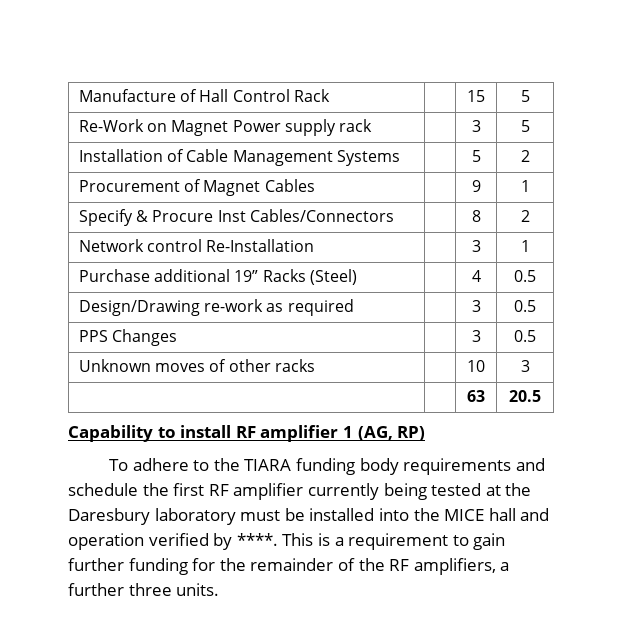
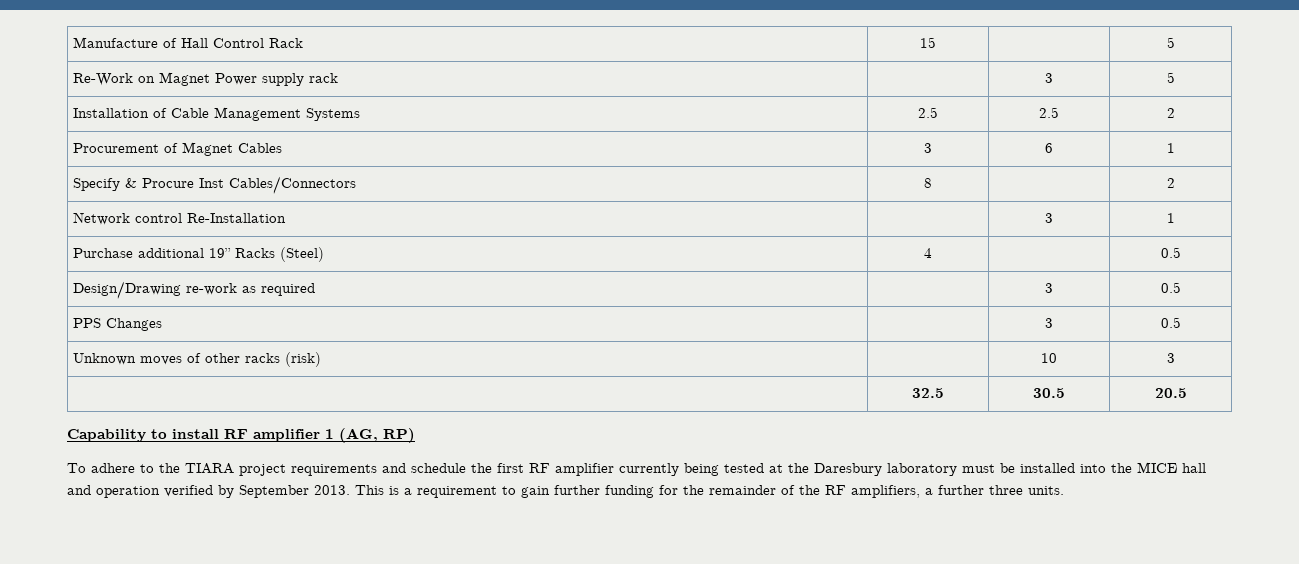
[467,90,485,102] | 15 -> [920,37,936,48] 15 |
[471,150,481,162] | 5 -> [918,107,938,118] [1039,107,1059,118] 2.5 | 2.5
[471,180,481,192] | 9 -> [924,143,932,153] [1045,143,1053,153] 3 | 6
[471,210,481,222] | 8 -> [924,178,932,188] 8 |
[471,270,481,282] | 4 -> [924,248,932,258] 4 |
(315, 365) none -> [285,352,322,367] (risk)
[467,390,485,402] | 63 -> [912,388,944,398] [1033,388,1065,398] 32.5 | 30.5
[295,458,399,475] funding body -> [239,464,286,476] project
[236,533,278,546] ****. -> [239,485,350,498] September 2013.

